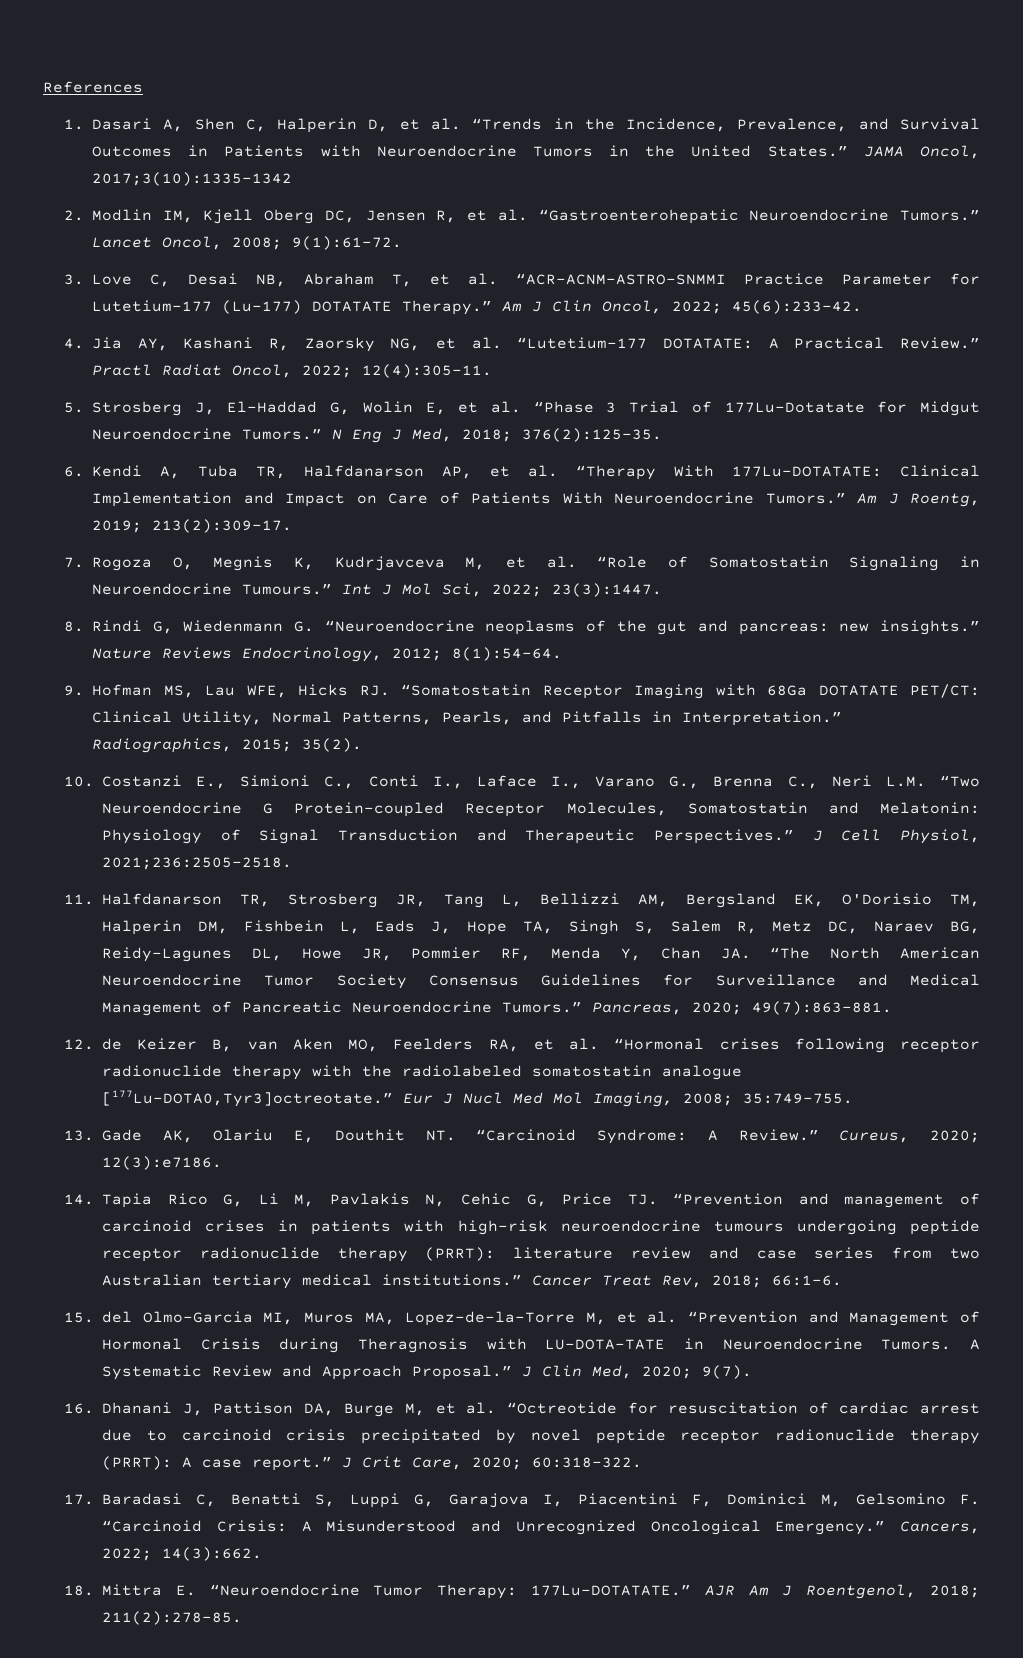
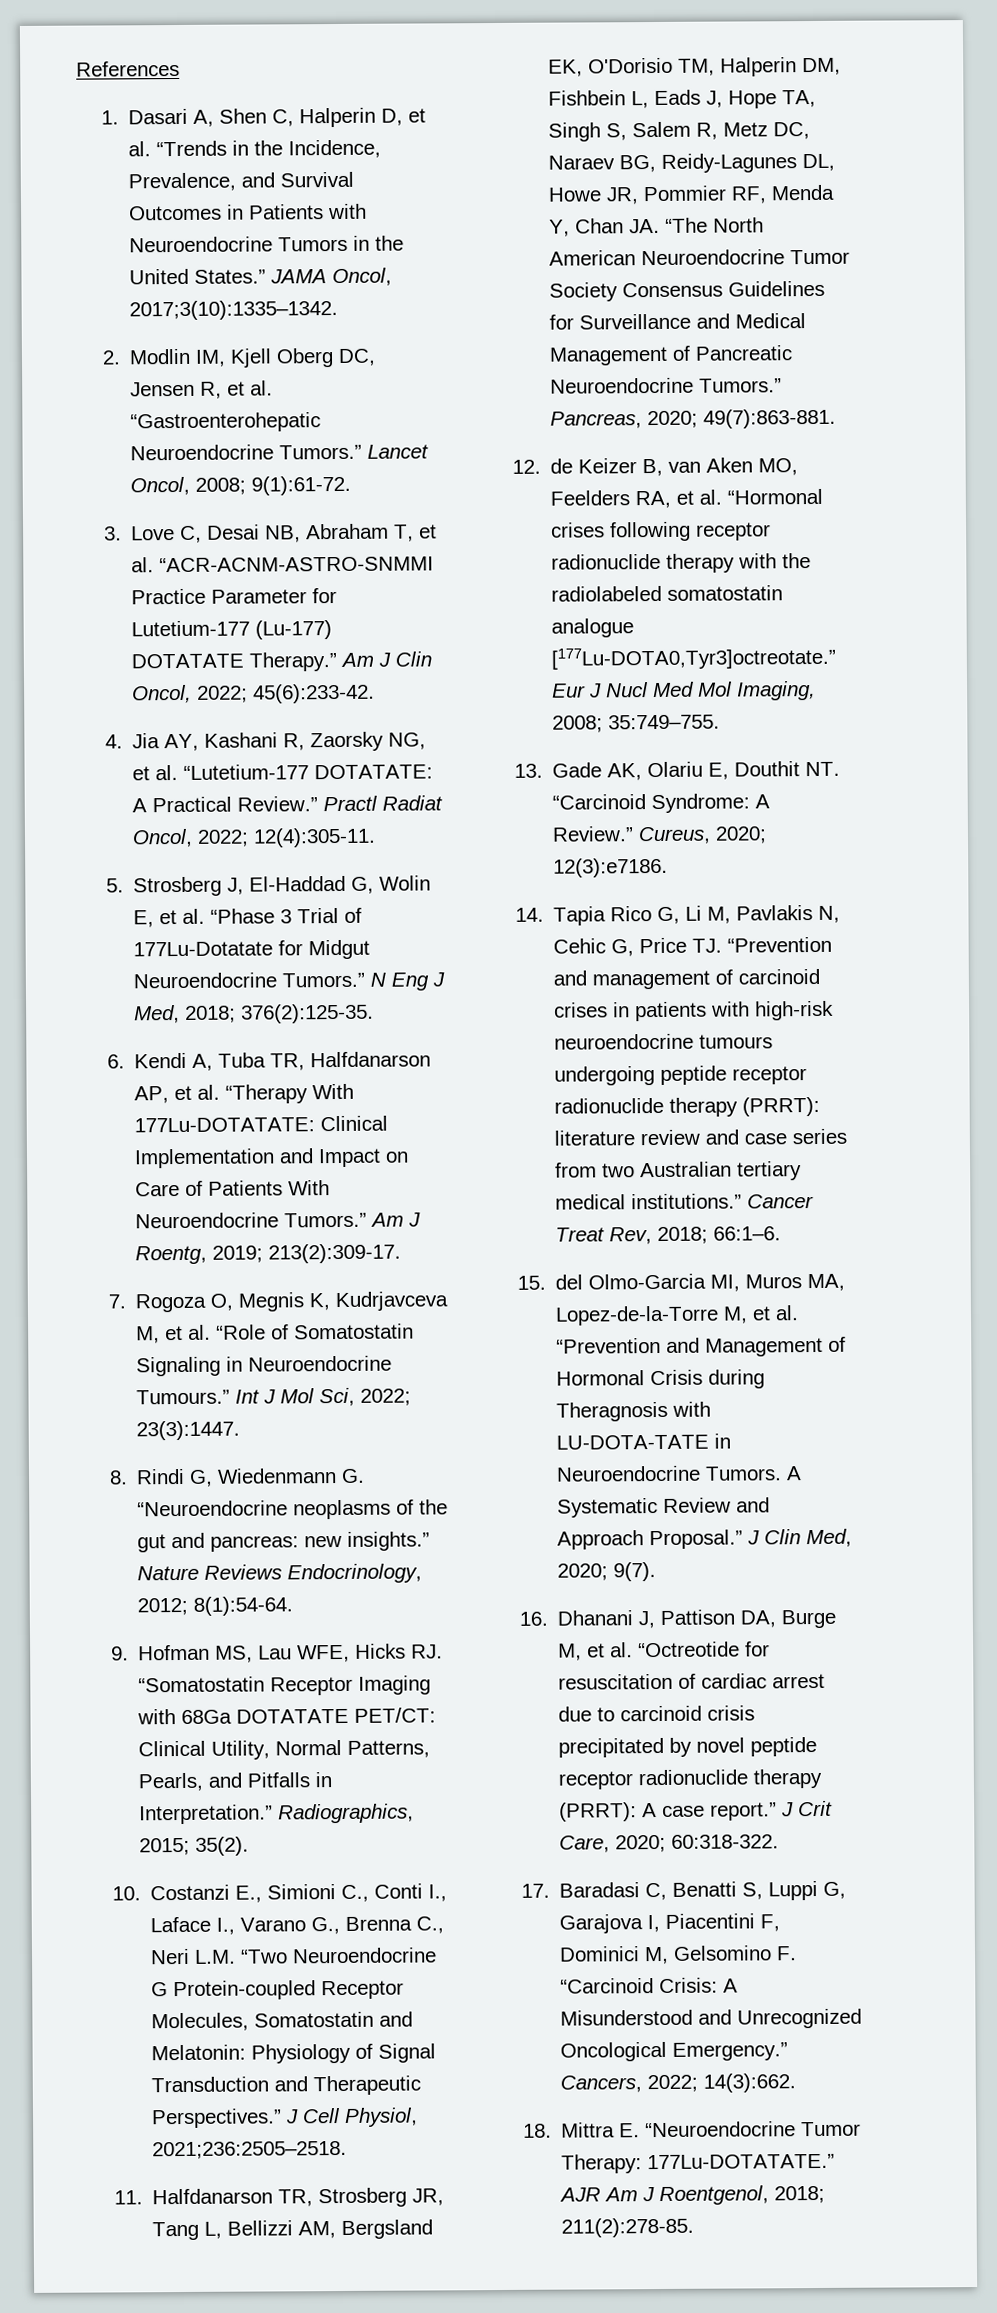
[92,172,293,186] 2017;3(10):1335–1342 -> [129,299,339,321] 2017;3(10):1335–1342.

